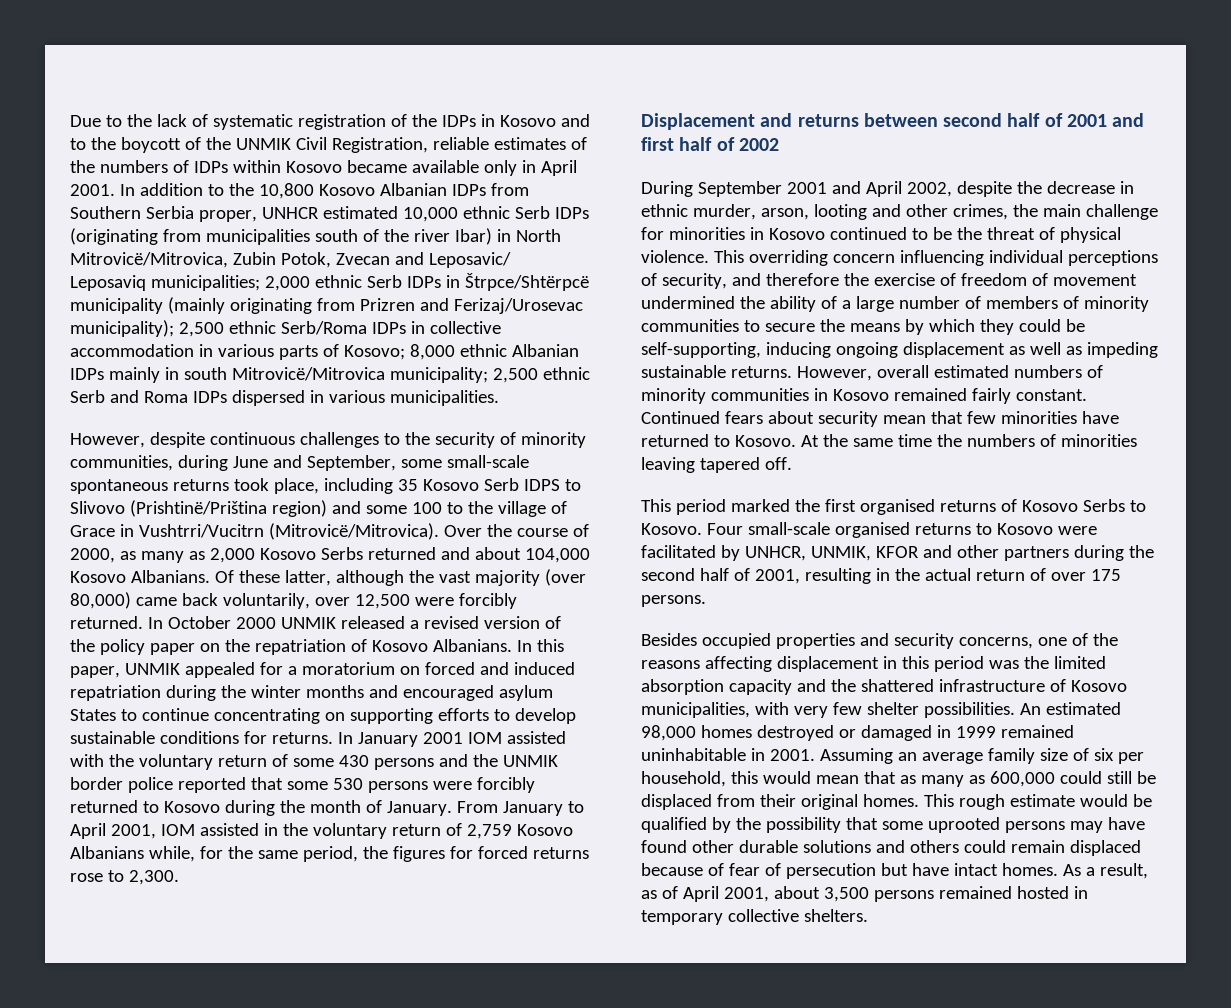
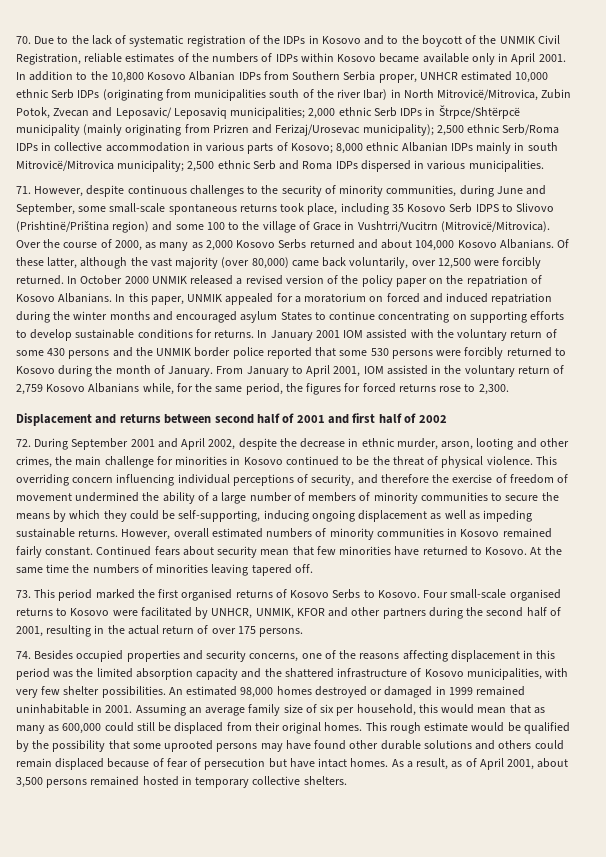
(70, 121) none -> [16,36,31,44] 70.
(499, 398) none -> [16,186,31,194] 71.
(779, 144) none -> [16,439,31,447] 72.
(792, 463) none -> [16,590,31,598] 73.
(706, 601) none -> [16,651,31,659] 74.

